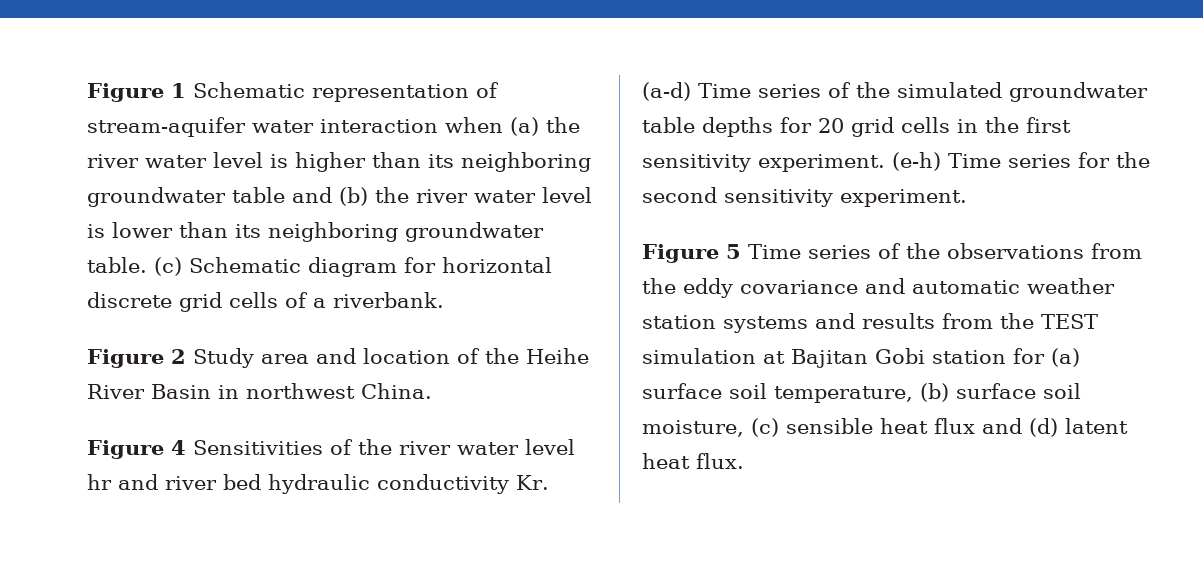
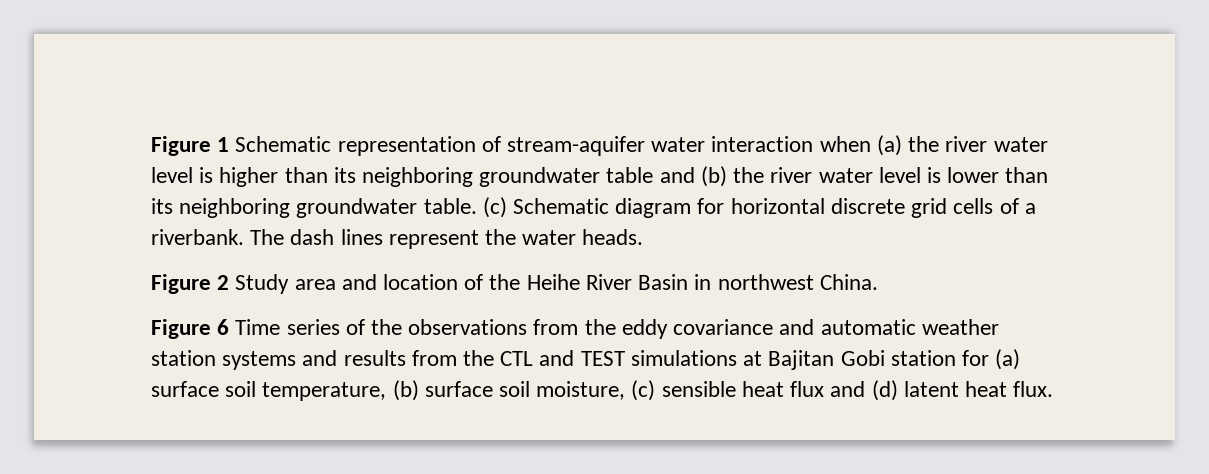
(444, 300) none -> [250,229,644,249] The dash lines represent the water heads.
[171,439,575,455] [87,474,549,494] [642,82,1148,102] [642,117,1071,137] [642,152,1150,172] [642,187,967,207] [642,244,741,263] 4 Sensitivities of the river water level hr and river bed hydraulic conductivity Kr. (a-d) Time series of the simulated groundwater table depths for 20 grid cells in the first sensitivity experiment. (e-h) Time series for the second sensitivity experiment. // Figure 5 -> [217,319,230,335] 6
[1041,314,1098,329] [642,348,756,364] TEST simulation -> [500,350,737,366] CTL and TEST simulations

